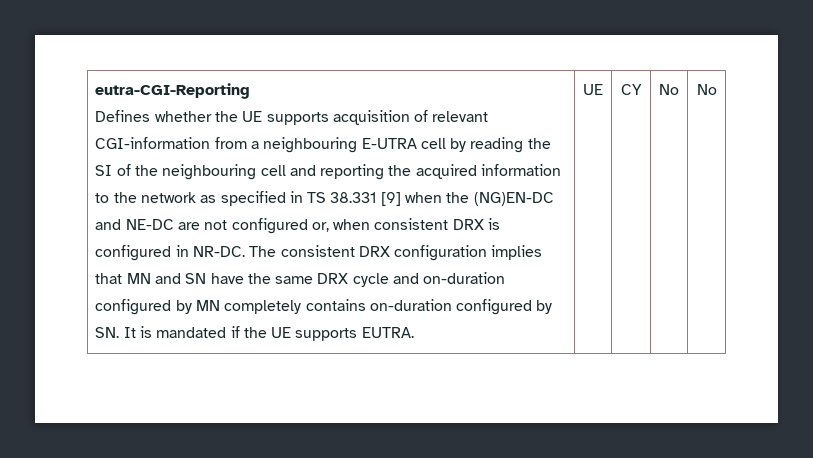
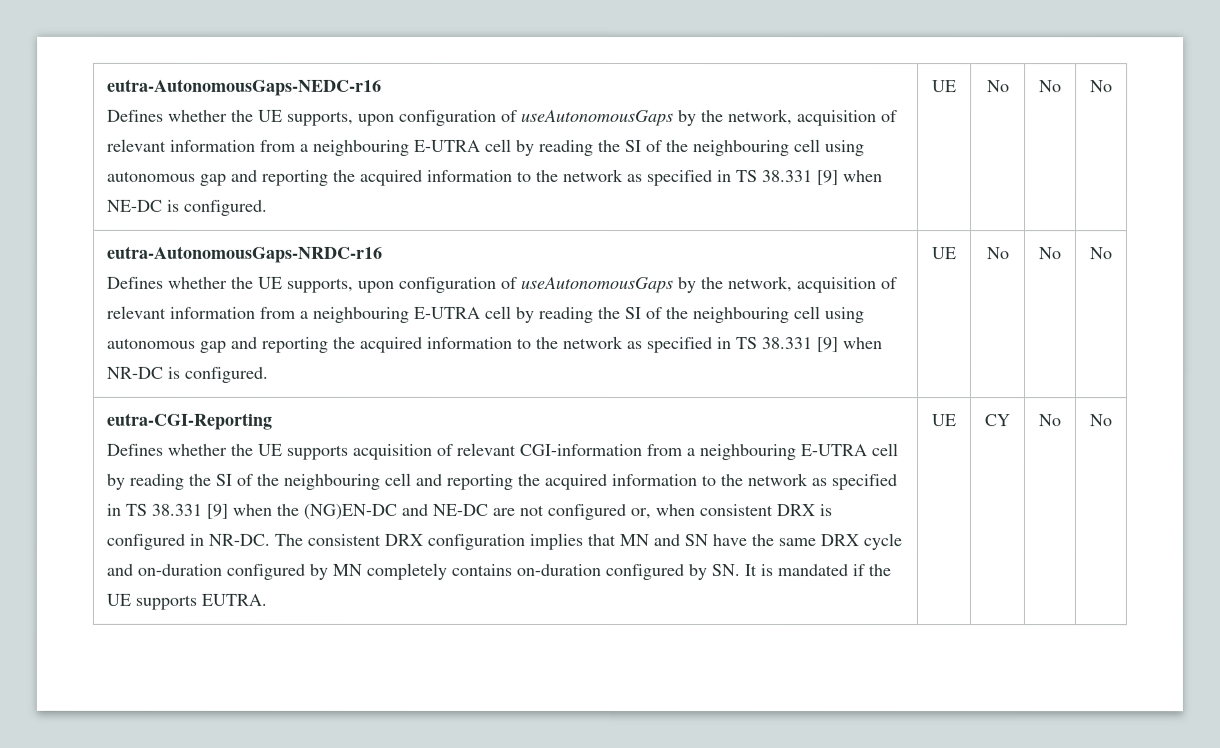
(95, 91) none -> [106,78,382,96] [106,109,898,127] [106,138,865,157] [106,168,883,187] [106,199,268,216] [932,80,957,93] [986,80,1010,93] [1039,80,1062,93] [1090,80,1113,93] [106,245,383,263] [106,276,898,294] [106,305,865,324] [106,335,883,354] [105,366,269,383] [932,247,957,260] [986,247,1010,260] [1039,247,1062,260] [1090,247,1113,260] eutra-AutonomousGaps-NEDC-r16 // Defines whether the UE supports, upon configuration of useAutonomousGaps by the network, acquisition of relevant information from a neighbouring E-UTRA cell by reading the SI of the neighbouring cell using autonomous gap and reporting the acquired information to the network as specified in TS 38.331 [9] when NE-DC is configured. | UE | No | No | No // eutra-AutonomousGaps-NRDC-r16 // Defines whether the UE supports, upon configuration of useAutonomousGaps by the network, acquisition of relevant information from a neighbouring E-UTRA cell by reading the SI of the neighbouring cell using autonomous gap and reporting the acquired information to the network as specified in TS 38.331 [9] when NR-DC is configured. | UE | No | No | No //

